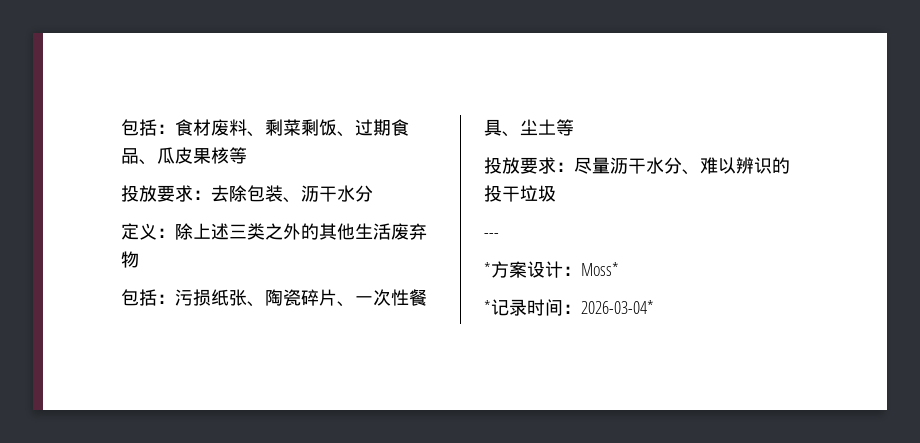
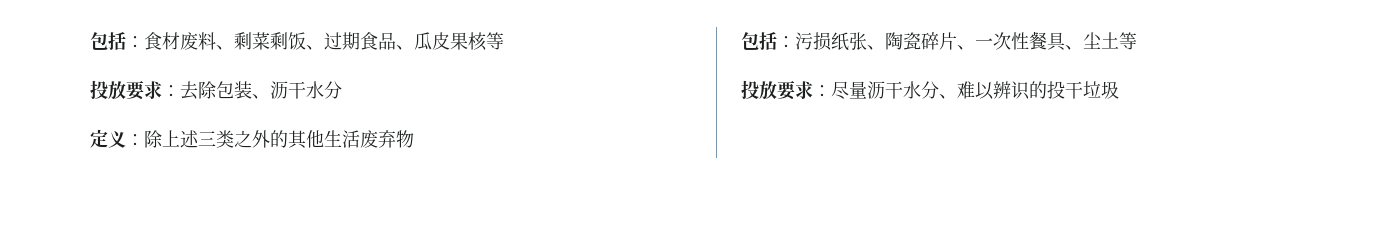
[484,233,499,238] [484,261,619,278] [484,299,654,316] // --- // *方案设计：Moss* // *记录时间：2026-03-04* -> (1119, 90) none

